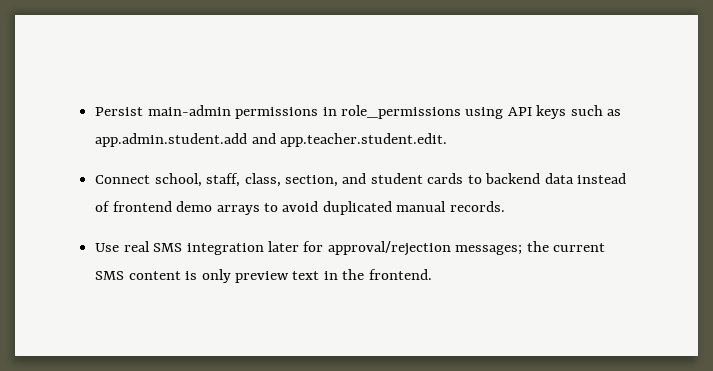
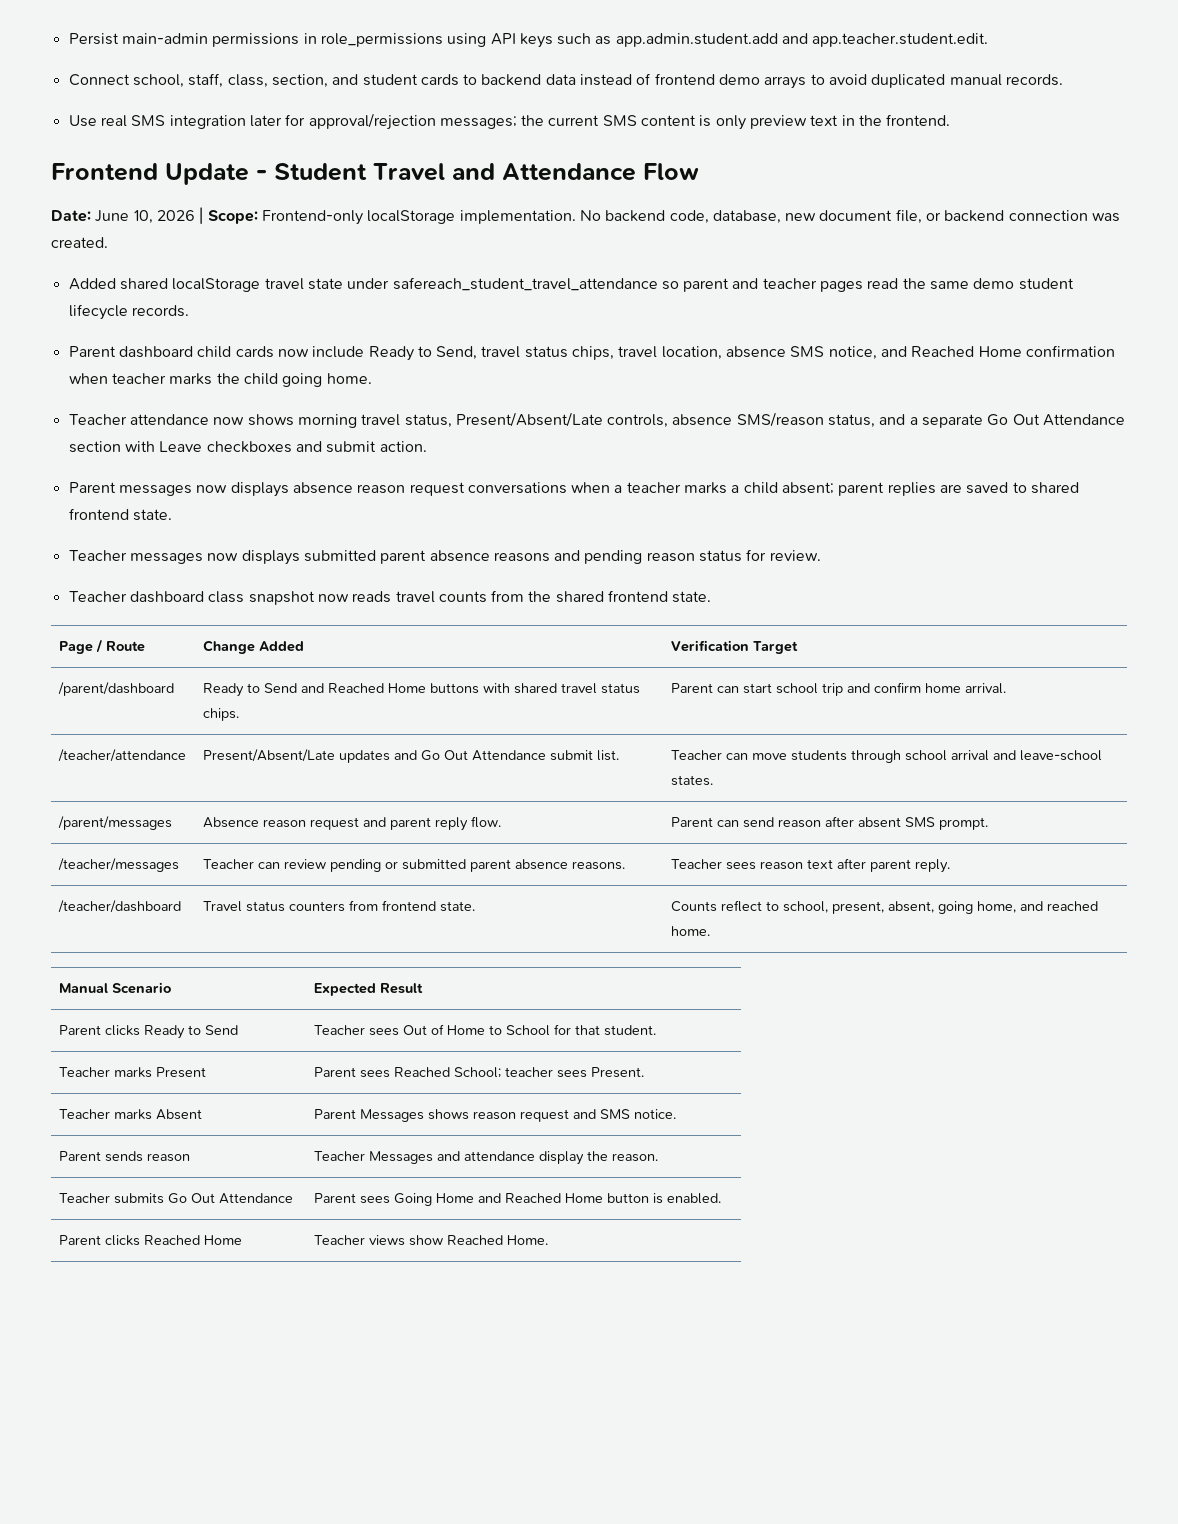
(432, 274) none -> [51,163,699,185] [51,207,1121,225] [51,237,108,248] [68,277,1074,292] [68,304,189,320] [68,345,1116,361] [68,373,372,387] [68,412,1126,428] [68,441,427,453] [68,482,1080,497] [68,508,172,521] [68,549,821,565] [68,590,712,605] [59,639,146,654] [203,640,305,654] [671,640,799,654] [58,682,175,696] [203,683,641,697] [203,708,240,721] [671,682,1007,696] [58,749,187,762] [203,749,620,763] [671,750,1103,763] [671,775,714,786] [58,816,173,830] [203,816,502,831] [671,816,989,830] [58,858,180,872] [203,859,626,872] [671,858,951,873] [58,900,182,913] [203,900,476,912] [671,900,1099,914] [671,926,711,936] [59,982,172,994] [314,983,424,996] [59,1025,239,1039] [314,1024,657,1036] [59,1067,207,1078] [314,1067,645,1078] [59,1109,203,1120] [314,1109,677,1122] [59,1151,191,1162] [314,1151,659,1165] [59,1193,294,1204] [314,1193,722,1206] [59,1235,243,1246] [314,1235,549,1246] // Frontend Update - Student Travel and Attendance Flow // Date: June 10, 2026 | Scope: Frontend-only localStorage implementation. No backend code, database, new document file, or backend connection was created. // Added shared localStorage travel state under safereach_student_travel_attendance so parent and teacher pages read the same demo student lifecycle records. // Parent dashboard child cards now include Ready to Send, travel status chips, travel location, absence SMS notice, and Reached Home confirmation when teacher marks the child going home. // Teacher attendance now shows morning travel status, Present/Absent/Late controls, absence SMS/reason status, and a separate Go Out Attendance section with Leave checkboxes and submit action. // Parent messages now displays absence reason request conversations when a teacher marks a child absent; parent replies are saved to shared frontend state. // Teacher messages now displays submitted parent absence reasons and pending reason status for review. // Teacher dashboard class snapshot now reads travel counts from the shared frontend state. // Page / Route | Change Added | Verification Target // /parent/dashboard | Ready to Send and Reached Home buttons with shared travel status chips. | Parent can start school trip and confirm home arrival. // /teacher/attendance | Present/Absent/Late updates and Go Out Attendance submit list. | Teacher can move students through school arrival and leave-school states. // /parent/messages | Absence reason request and parent reply flow. | Parent can send reason after absent SMS prompt. // /teacher/messages | Teacher can review pending or submitted parent absence reasons. | Teacher sees reason text after parent reply. // /teacher/dashboard | Travel status counters from frontend state. | Counts reflect to school, present, absent, going home, and reached home. // Manual Scenario | Expected Result // Parent clicks Ready to Send | Teacher sees Out of Home to School for that student. // Teacher marks Present | Parent sees Reached School; teacher sees Present. // Teacher marks Absent | Parent Messages shows reason request and SMS notice. // Parent sends reason | Teacher Messages and attendance display the reason. // Teacher submits Go Out Attendance | Parent sees Going Home and Reached Home button is enabled. // Parent clicks Reached Home | Teacher views show Reached Home.

